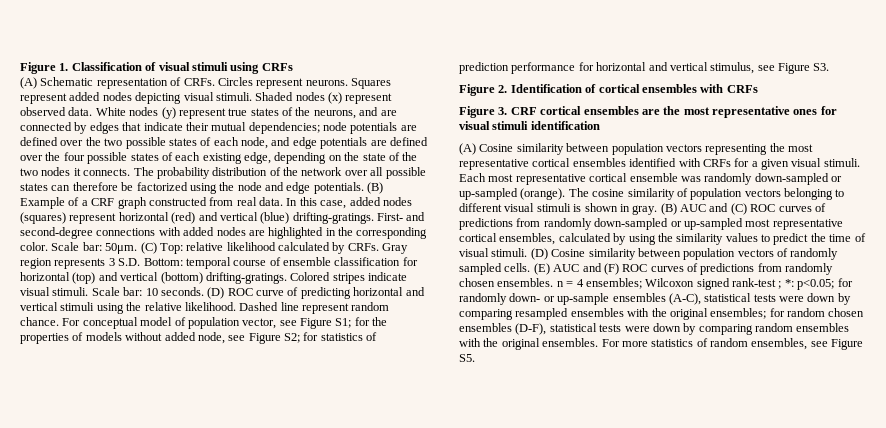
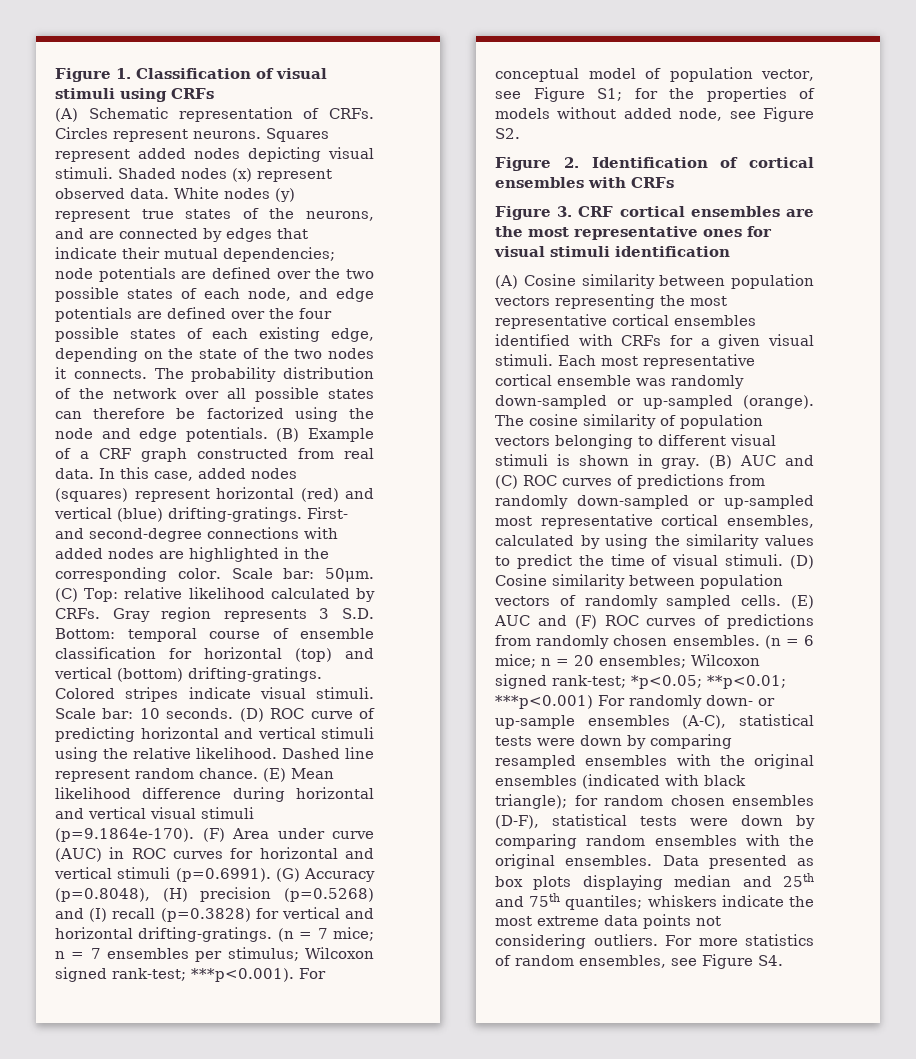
(59, 321) none -> [263,768,334,782] [55,787,374,802] [55,807,254,819] [55,828,374,842] [55,847,374,862] [54,867,375,882] [55,887,374,902] [55,907,374,922] [55,927,374,942] [55,947,374,962] [55,967,294,982] (E) Mean likelihood difference during horizontal and vertical visual stimuli (p=9.1864e-170). (F) Area under curve (AUC) in ROC curves for horizontal and vertical stimuli (p=0.6991). (G) Accuracy (p=0.8048), (H) precision (p=0.5268) and (I) recall (p=0.3828) for vertical and horizontal drifting-gratings. (n = 7 mice; n = 7 ensembles per stimulus; Wilcoxon signed rank-test; ***p<0.001).
[284,332,378,343] [459,62,830,74] S2; for statistics of prediction performance for horizontal and vertical stimulus, see Figure S3. -> [495,128,520,139] S2.
[556,279,584,287] n = 4 -> [764,635,814,649] [495,654,594,668] (n = 6 mice; n = 20
[732,278,853,290] rank-test ; *: p<0.05; for -> [552,675,786,689] [495,695,625,709] rank-test; *p<0.05; **p<0.01; ***p<0.001) For
[710,308,767,319] ensembles; -> [495,774,746,789] [495,794,567,809] ensembles (indicated with black triangle);
(599, 342) none -> [662,855,814,869] [495,873,814,890] [495,893,814,910] [495,914,721,929] [495,934,658,949] Data presented as box plots displaying median and 25th and 75th quantiles; whiskers indicate the most extreme data points not considering outliers.
[459,354,475,362] S5. -> [758,955,783,966] S4.

